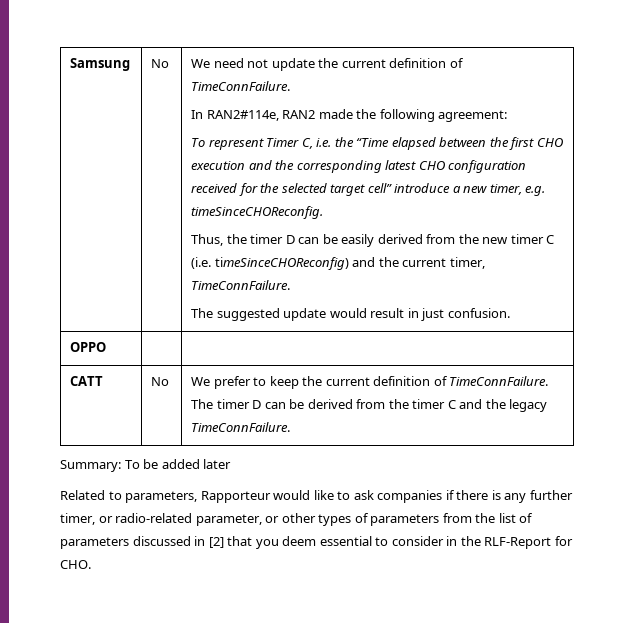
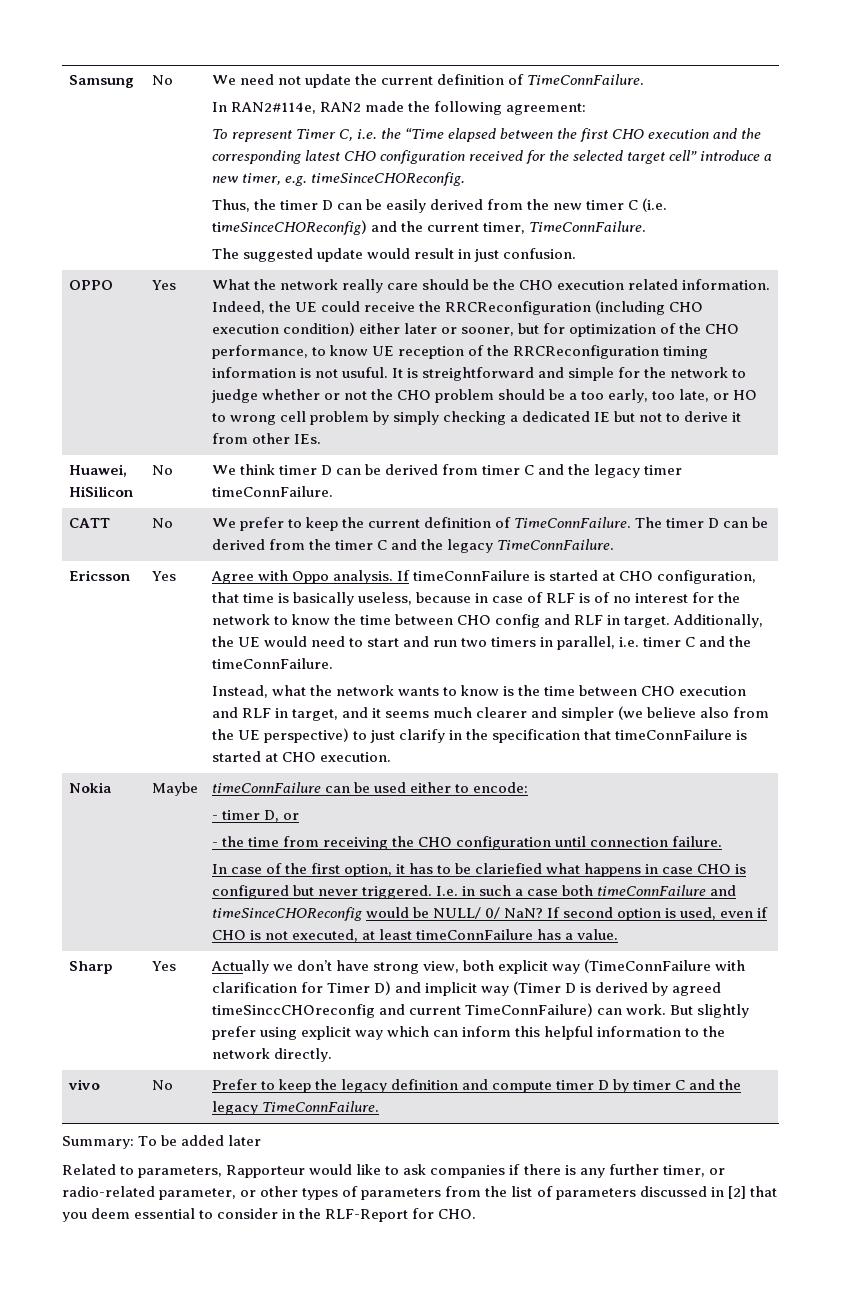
(107, 347) | -> [151,280,177,290] [211,279,771,293] [211,300,703,315] [211,322,740,337] [211,345,708,359] [211,367,747,381] [210,389,758,403] [211,411,742,425] [211,433,321,444] [68,464,127,477] [68,486,133,497] [151,465,173,475] [211,464,683,478] [211,486,333,497] Yes | What the network really care should be the CHO execution related information. Indeed, the UE could receive the RRCReconfiguration (including CHO execution condition) either later or sooner, but for optimization of the CHO performance, to know UE reception of the RRCReconfiguration timing information is not usuful. It is streightforward and simple for the network to juedge whether or not the CHO problem should be a too early, too late, or HO to wrong cell problem by simply checking a dedicated IE but not to derive it from other IEs. // Huawei, HiSilicon | No | We think timer D can be derived from timer C and the legacy timer timeConnFailure.
(291, 427) none -> [68,570,130,581] [151,571,177,581] [210,570,757,584] [211,592,741,606] [211,614,764,628] [211,636,752,650] [211,658,333,669] [211,685,747,698] [211,706,770,721] [211,728,748,743] [211,751,391,762] [68,782,111,793] [151,782,198,796] [211,782,528,793] [211,810,299,822] [211,836,723,850] [211,863,747,877] [211,885,737,899] [211,907,769,921] [211,929,618,942] [68,961,113,974] [151,961,177,971] [210,959,746,974] [211,981,722,996] [211,1003,749,1018] [211,1026,726,1040] [211,1048,332,1062] [67,1079,100,1090] [151,1080,173,1090] [211,1079,742,1093] [211,1101,379,1115] // Ericsson | Yes | Agree with Oppo analysis. If timeConnFailure is started at CHO configuration, that time is basically useless, because in case of RLF is of no interest for the network to know the time between CHO config and RLF in target. Additionally, the UE would need to start and run two timers in parallel, i.e. timer C and the timeConnFailure. // Instead, what the network wants to know is the time between CHO execution and RLF in target, and it seems much clearer and simpler (we believe also from the UE perspective) to just clarify in the specification that timeConnFailure is started at CHO execution. // Nokia | Maybe | timeConnFailure can be used either to encode: // - timer D, or // - the time from receiving the CHO configuration until connection failure. // In case of the first option, it has to be clariefied what happens in case CHO is configured but never triggered. I.e. in such a case both timeConnFailure and timeSinceCHOReconfig would be NULL/ 0/ NaN? If second option is used, even if CHO is not executed, at least timeConnFailure has a value. // Sharp | Yes | Actually we don’t have strong view, both explicit way (TimeConnFailure with clarification for Timer D) and implicit way (Timer D is derived by agreed timeSinccCHOreconfig and current TimeConnFailure) can work. But slightly prefer using explicit way which can inform this helpful information to the network directly. // vivo | No | Prefer to keep the legacy definition and compute timer D by timer C and the legacy TimeConnFailure.

